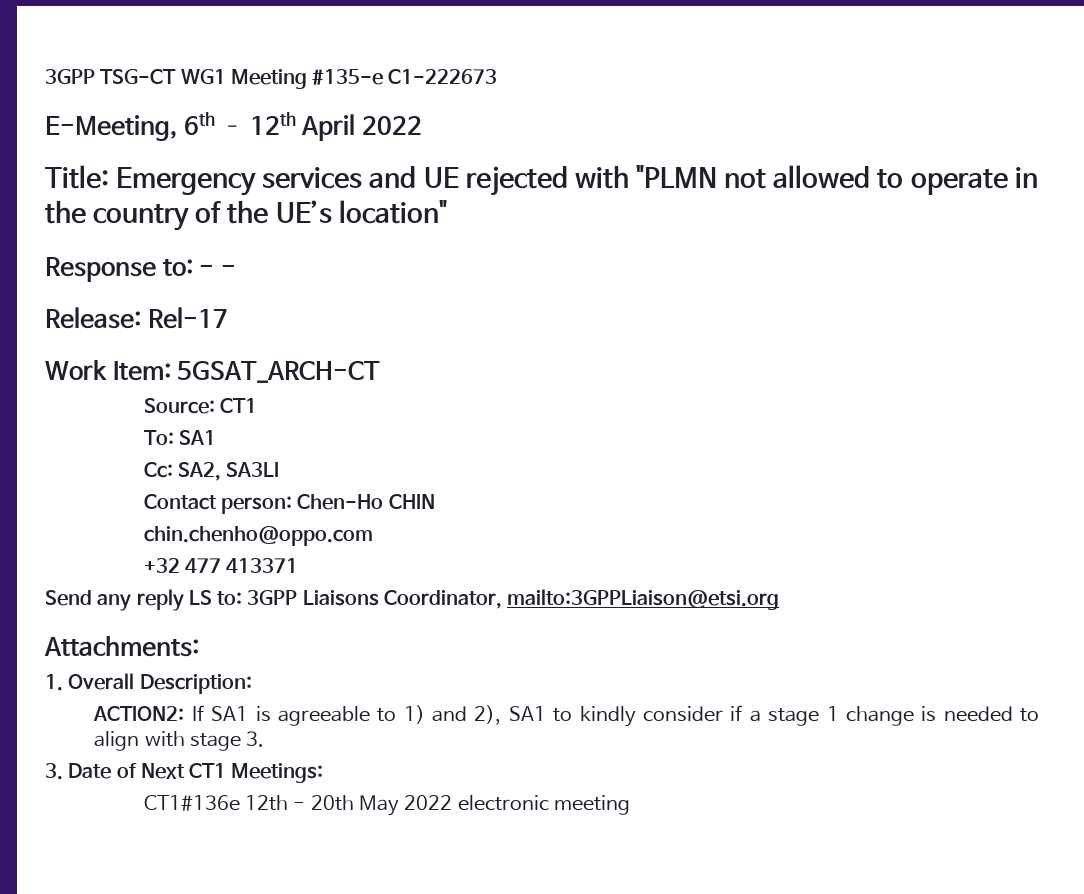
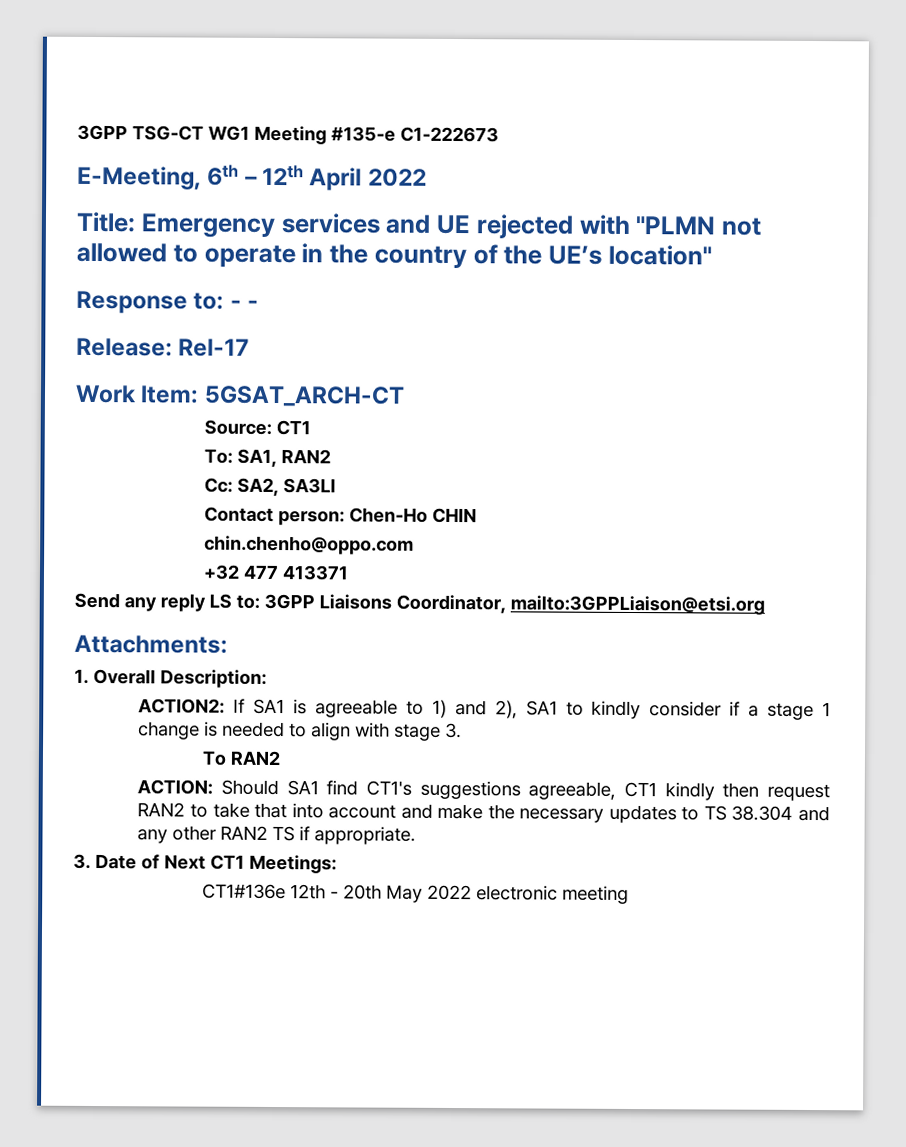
[179,430,217,445] SA1 -> [236,448,331,468] SA1, RAN2
(265, 739) none -> [201,750,281,766] [137,779,831,802] [137,802,831,824] [137,825,417,845] // To RAN2 // ACTION: Should SA1 find CT1's suggestions agreeable, CT1 kindly then request RAN2 to take that into account and make the necessary updates to TS 38.304 and any other RAN2 TS if appropriate.

